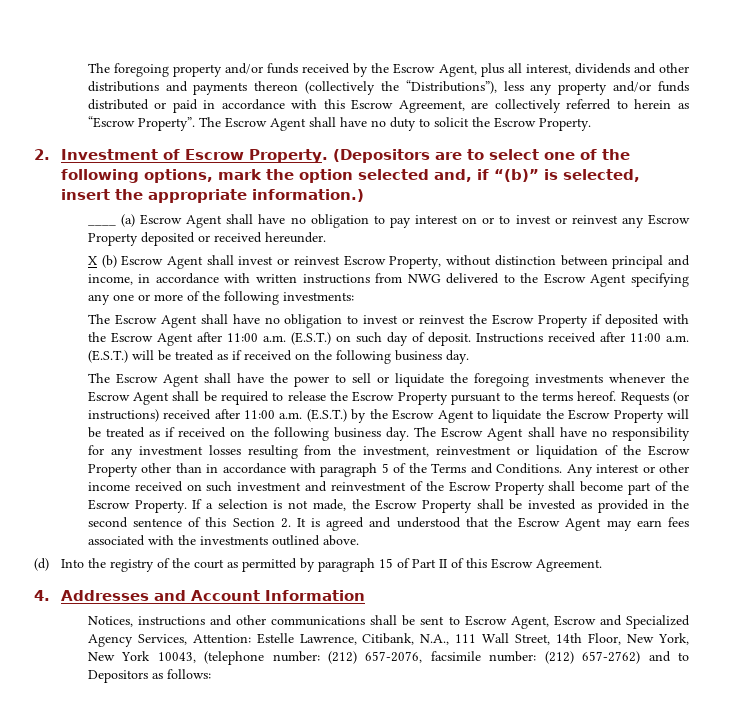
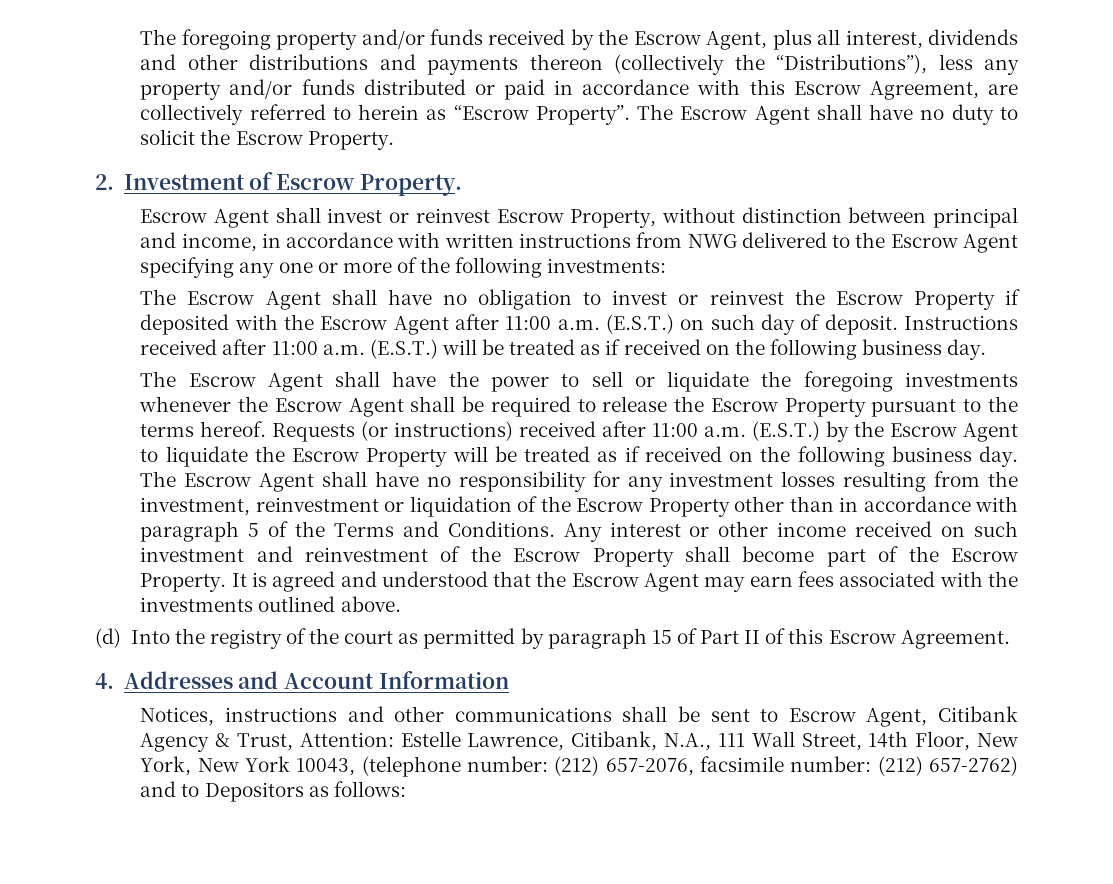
[332,149,630,163] [60,169,640,183] [60,189,364,203] [87,214,690,228] [87,232,326,246] [87,255,117,268] (Depositors are to select one of the following options, mark the option selected and, if “(b)” is selected, insert the appropriate information.) // ____ (a) Escrow Agent shall have no obligation to pay interest on or to invest or reinvest any Escrow Property deposited or received hereunder. // X (b) -> (462, 185) //
[192,499,689,513] [87,517,291,528] If a selection is not made, the Escrow Property shall be invested as provided in the second sentence of this Section 2. -> (227, 582) none
[553,615,691,629] [87,634,187,647] Escrow and Specialized Agency Services, -> [937,706,1018,722] [140,733,293,752] Citibank Agency & Trust,

